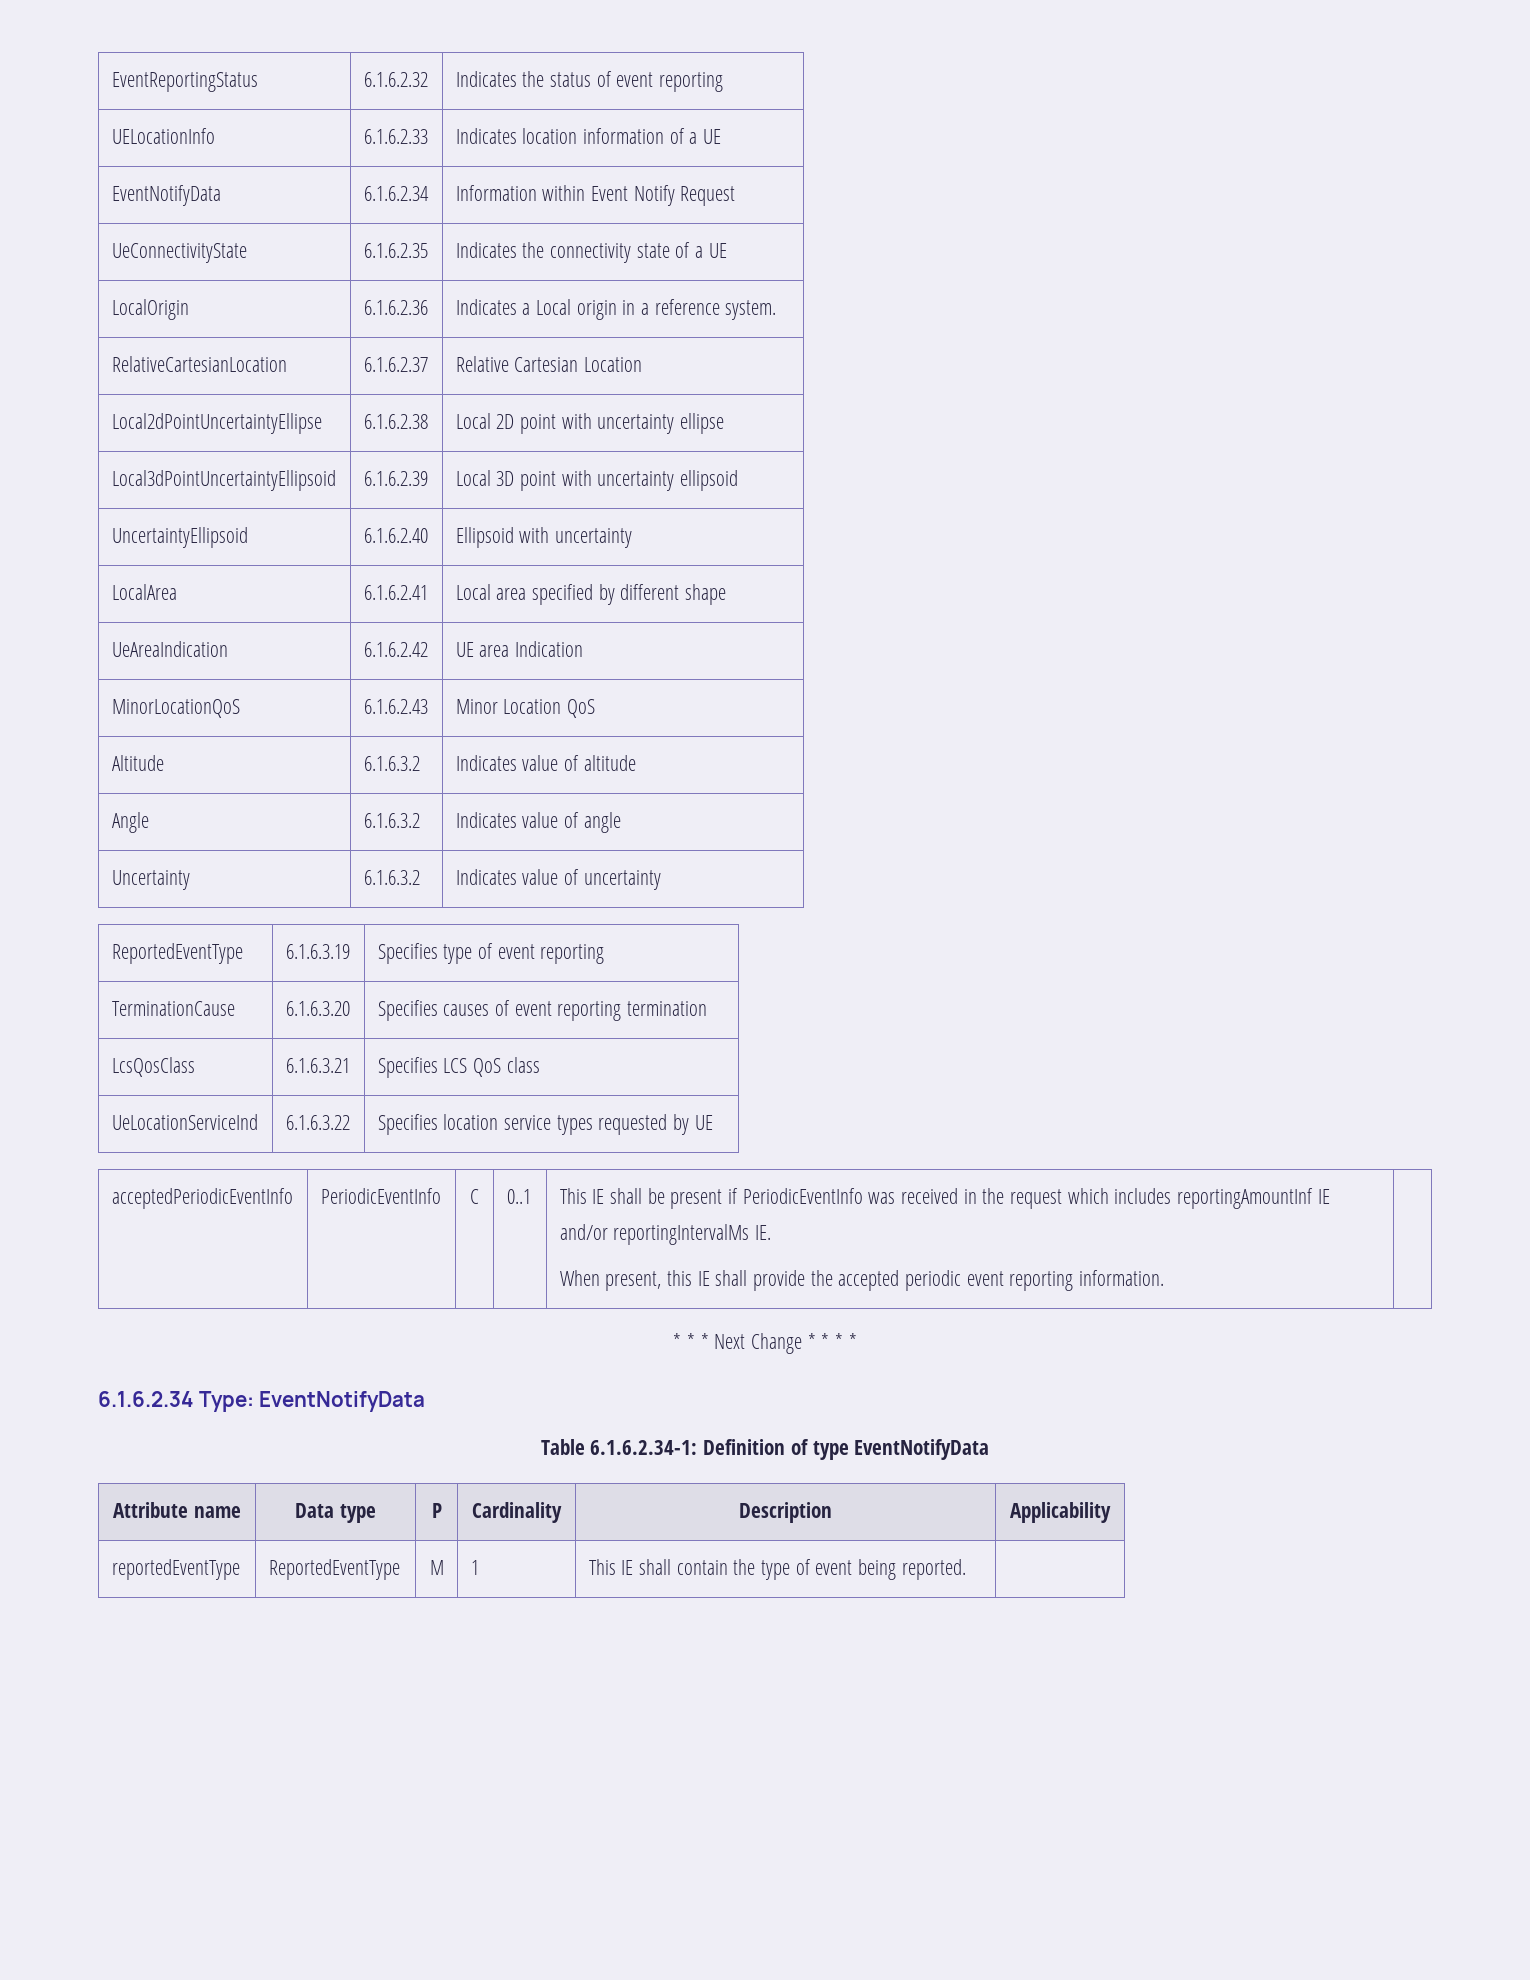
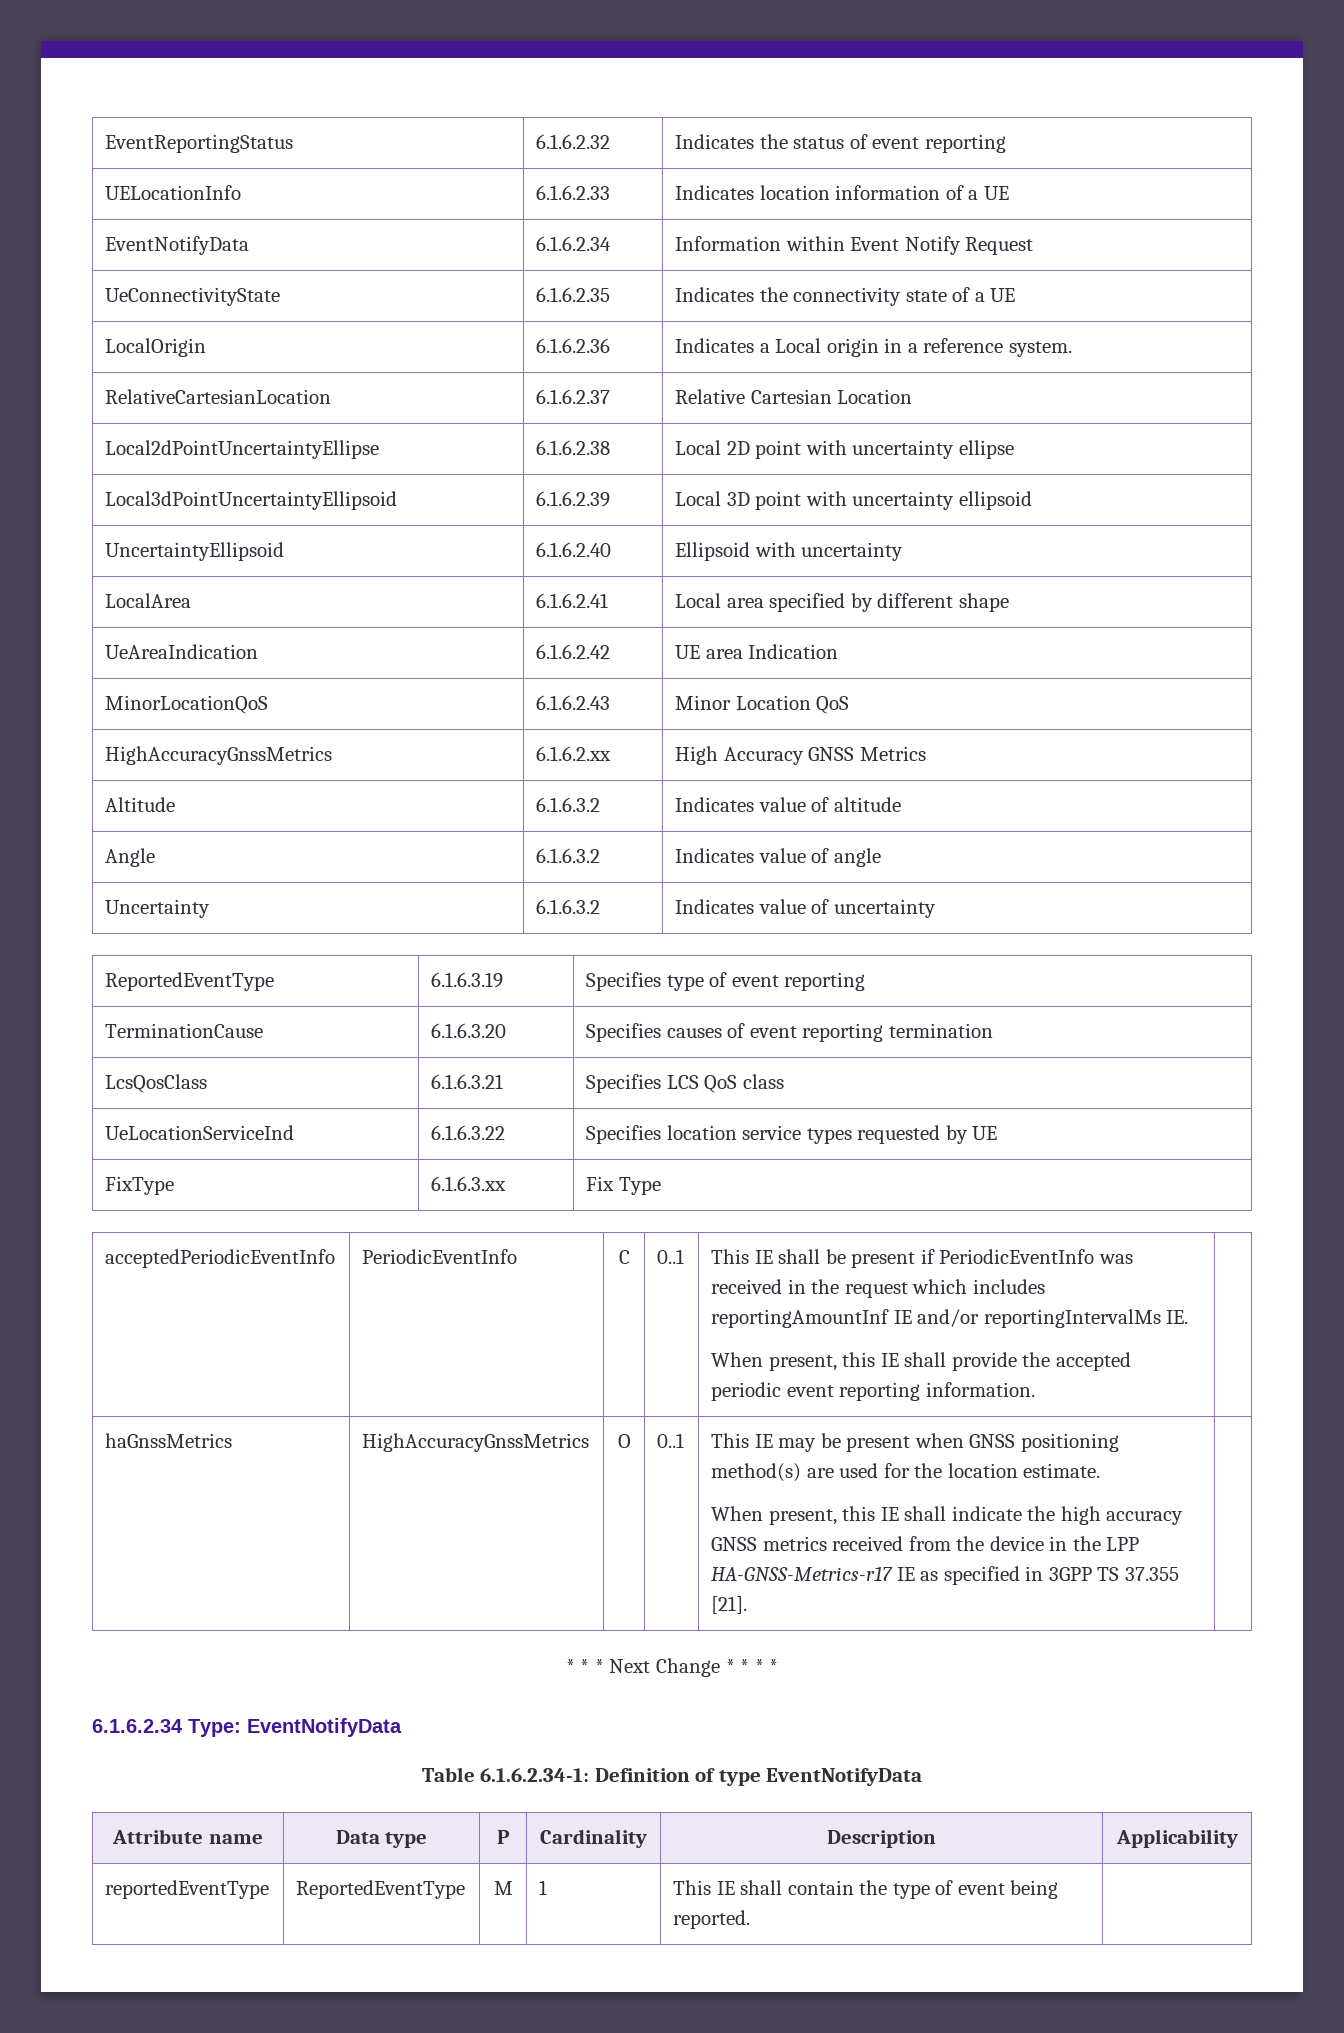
(596, 708) none -> [105,746,333,765] [536,746,612,761] [675,746,926,765] // HighAccuracyGnssMetrics | 6.1.6.2.xx | High Accuracy GNSS Metrics
(713, 1122) none -> [105,1176,175,1195] [431,1176,507,1191] [586,1176,661,1195] // FixType | 6.1.6.3.xx | Fix Type
(1165, 1278) none -> [105,1433,233,1448] [362,1433,590,1452] [617,1434,631,1448] [657,1433,685,1448] [711,1433,1119,1452] [711,1463,1101,1482] [711,1506,1184,1525] [711,1536,1140,1551] [711,1566,1179,1585] [711,1596,748,1614] // haGnssMetrics | HighAccuracyGnssMetrics | O | 0..1 | This IE may be present when GNSS positioning method(s) are used for the location estimate. // When present, this IE shall indicate the high accuracy GNSS metrics received from the device in the LPP HA-GNSS-Metrics-r17 IE as specified in 3GPP TS 37.355 [21]. |

